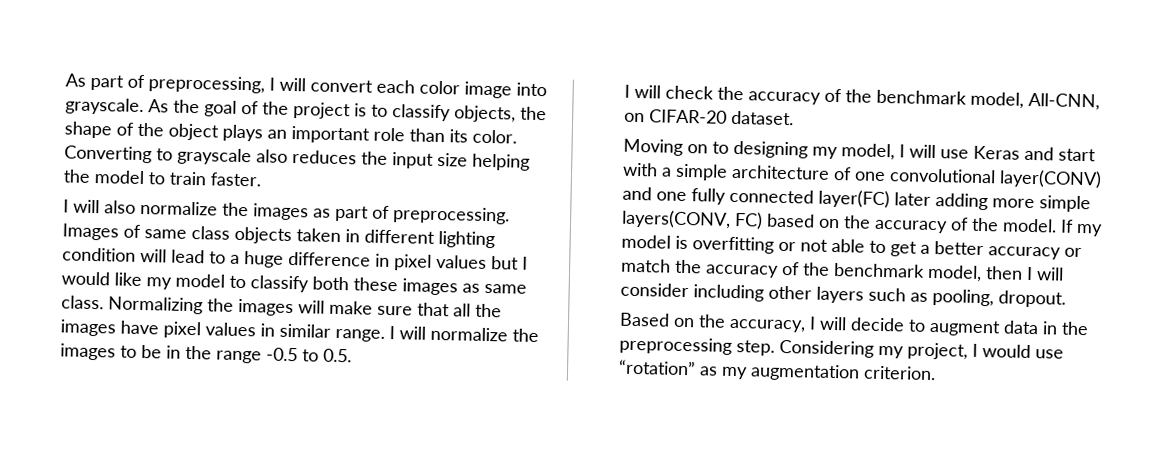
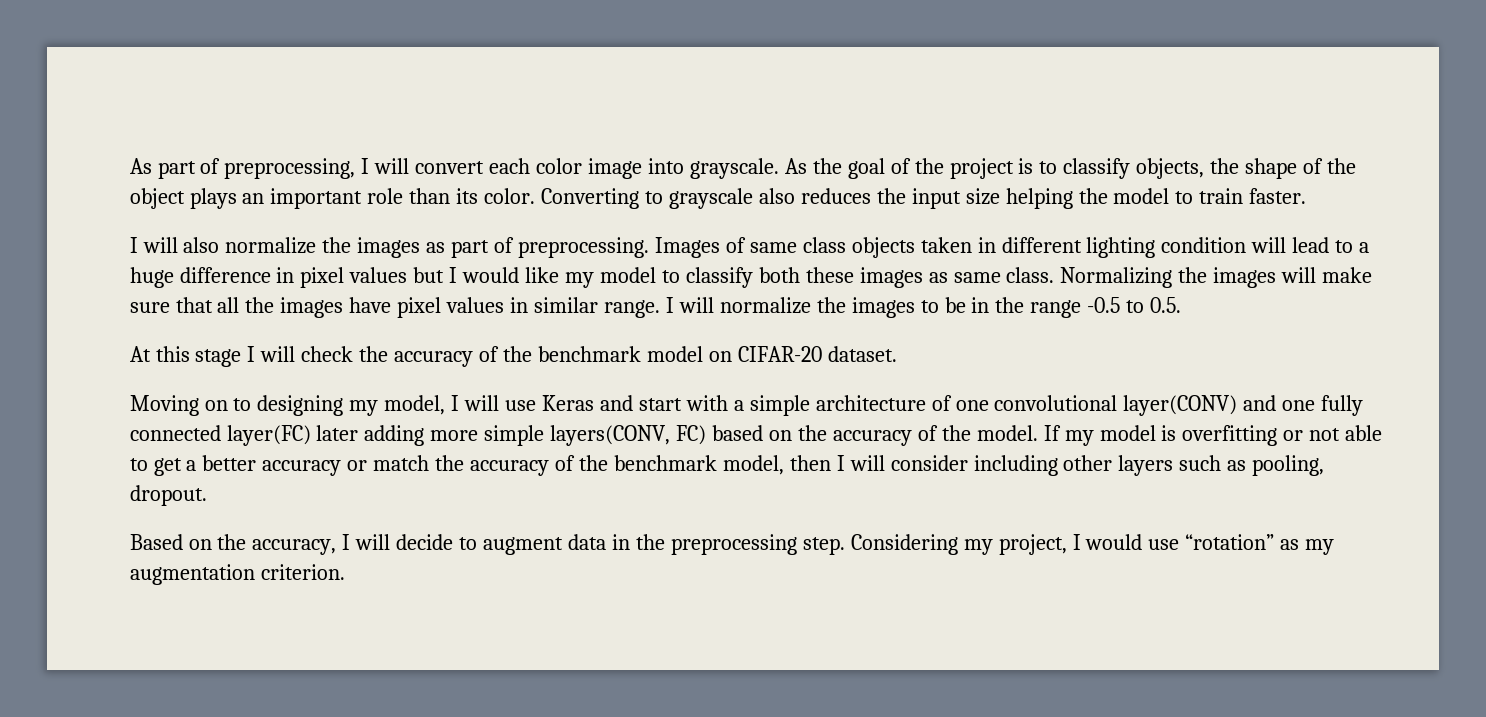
(352, 355) none -> [129,346,242,367] At this stage
[969,91,1100,111] model, All-CNN, -> [646,346,703,362] model

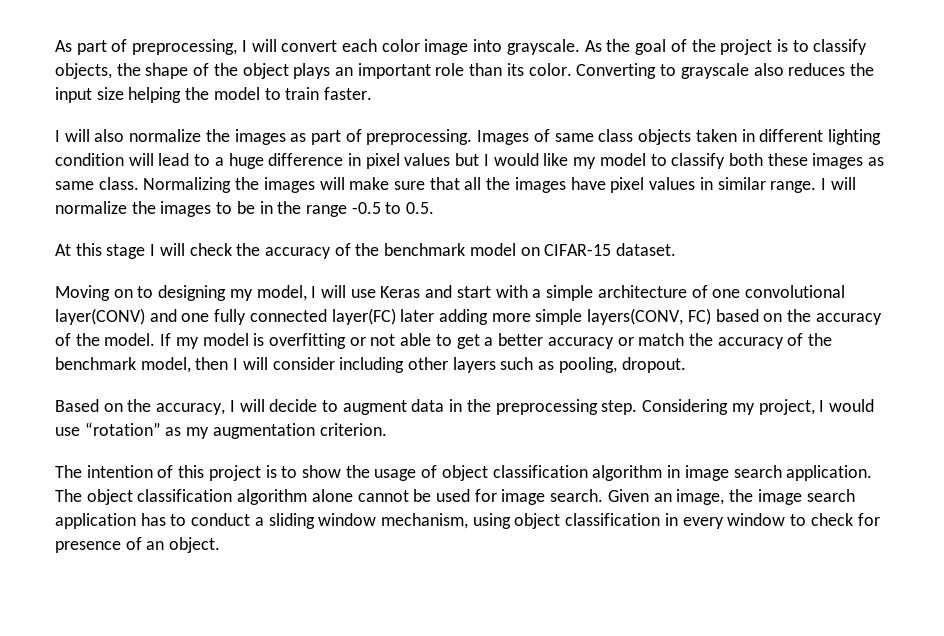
[737,346,822,362] CIFAR-20 -> [544,244,612,256] CIFAR-15
(345, 572) none -> [54,465,873,481] [54,489,855,505] [54,513,880,529] [54,537,221,553] // The intention of this project is to show the usage of object classification algorithm in image search application. The object classification algorithm alone cannot be used for image search. Given an image, the image search application has to conduct a sliding window mechanism, using object classification in every window to check for presence of an object.

